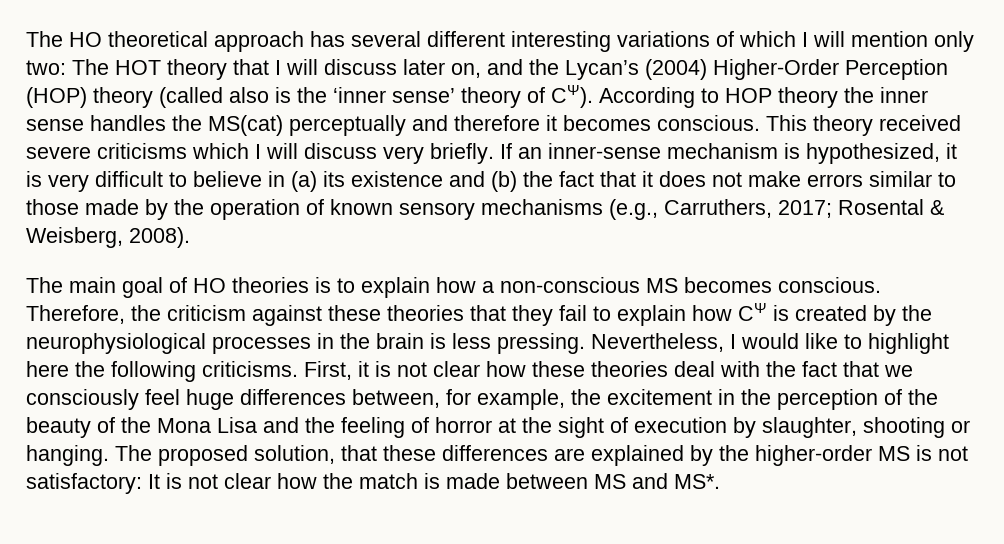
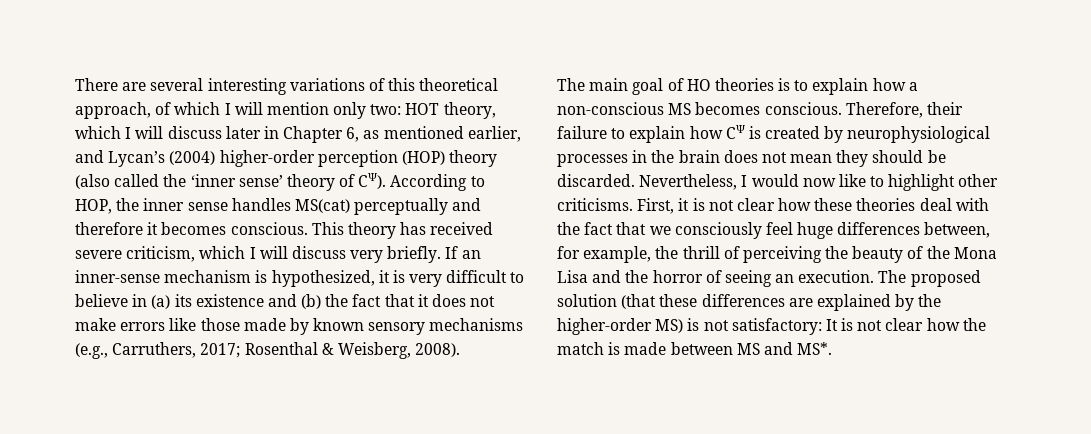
[26,31,710,52] The HO theoretical approach has several different interesting variations -> [75,78,499,95] [75,102,151,119] There are several interesting variations of this theoretical approach,
[72,59,948,80] [26,87,291,108] The HOT theory that I will discuss later on, and the Lycan’s (2004) Higher-Order Perception (HOP) theory (called also is -> [405,102,496,119] [75,126,521,143] [75,150,498,167] [75,174,160,189] HOT theory, which I will discuss later in Chapter 6, as mentioned earlier, and Lycan’s (2004) higher-order perception (HOP) theory (also called
[725,87,838,108] HOP theory -> [75,199,112,214] HOP,
[172,115,202,131] the -> (291, 204) none
(873, 125) none -> [400,222,427,235] has
[97,143,187,159] criticisms -> [126,246,196,262] criticism,
[869,171,956,187] similar to -> [169,318,197,331] like
[174,199,324,220] the operation of -> (309, 326) none
[838,199,924,215] Rosental -> [244,342,318,355] Rosenthal
[131,305,587,326] the criticism against these theories that they fail -> [926,102,963,115] [557,126,607,139] their failure
[902,305,932,321] the -> (844, 134) none
[430,333,585,354] is less pressing. -> [723,150,946,167] [557,174,635,187] does not mean they should be discarded.
(799, 341) none -> [802,178,836,187] now
[26,361,196,382] here the following -> [958,174,999,187] other
[607,389,902,410] excitement in the perception of -> [682,246,822,263] thrill of perceiving
[341,417,970,438] [26,445,377,466] feeling of horror at the sight of execution by slaughter, shooting or hanging. The proposed solution, that -> [652,270,981,287] [557,294,657,309] horror of seeing an execution. The proposed solution (that
[878,446,910,461] MS -> [655,319,684,333] MS)

